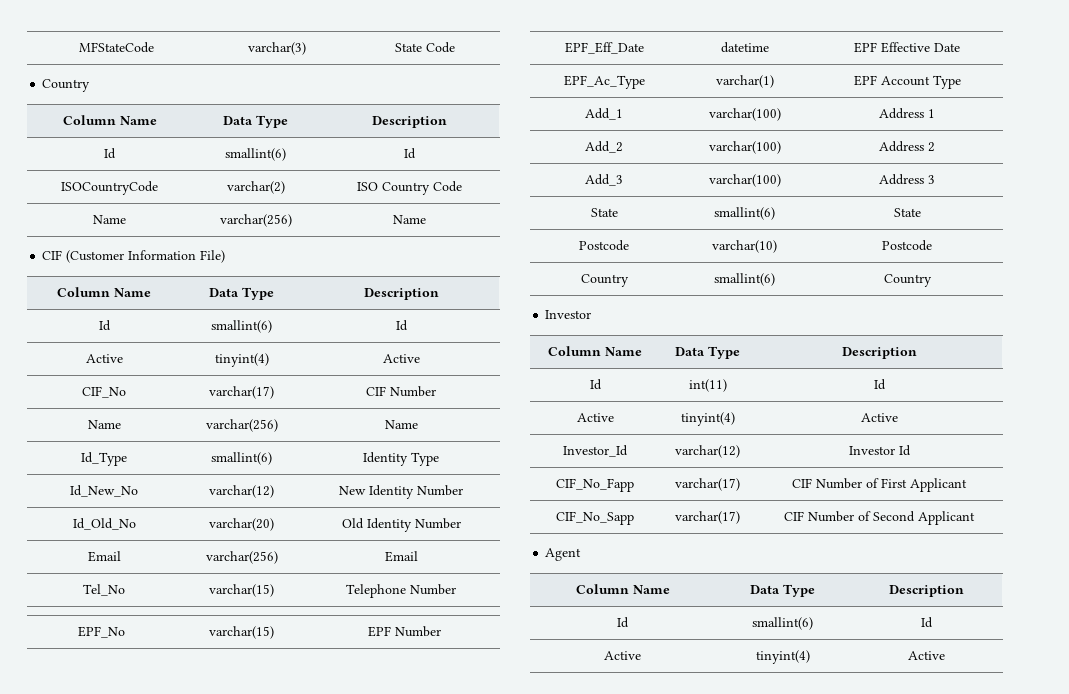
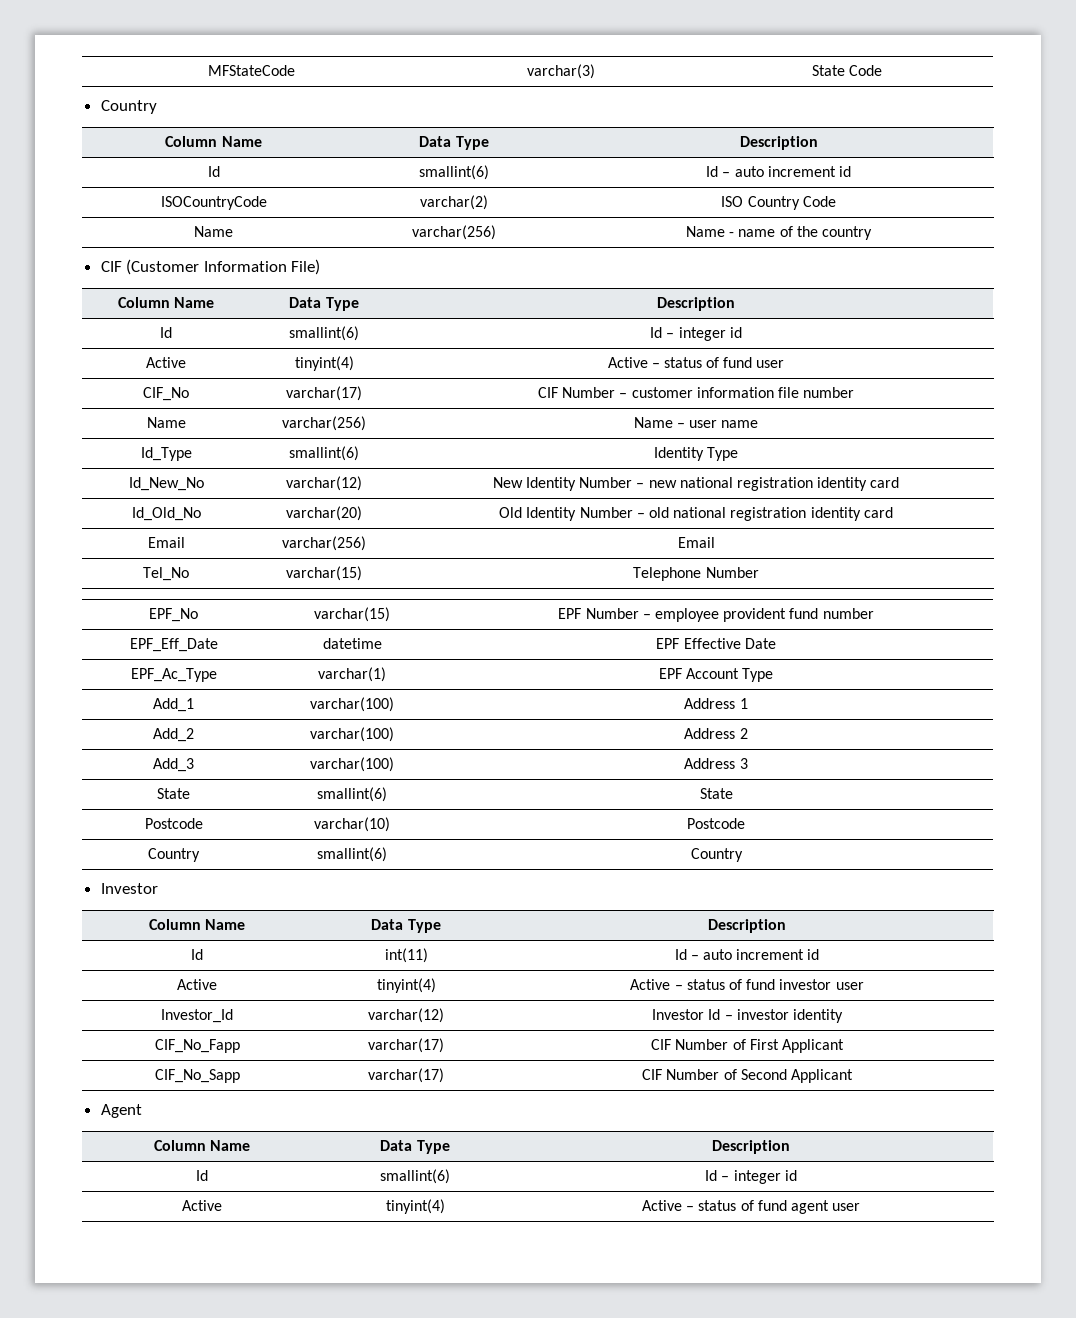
(416, 153) none -> [722,166,851,177] – auto increment id
(426, 219) none -> [729,226,872,240] - name of the country
[85,354,123,363] [214,353,269,367] [382,354,420,363] // Active | tinyint(4) | Active -> [666,327,742,341] [146,357,186,368] [294,356,354,371] [607,357,785,368] – integer id // Active | tinyint(4) | Active – status of fund user
[87,420,121,429] [205,419,278,432] [384,420,418,429] // Name | varchar(256) | Name -> [619,387,855,398] [146,417,186,428] [282,416,366,431] [633,417,759,428] – customer information file number // Name | varchar(256) | Name – user name
(463, 490) none -> [636,477,900,491] – new national registration identity card
(461, 523) none -> [636,507,893,521] – old national registration identity card
(441, 631) none -> [642,608,874,622] – employee provident fund number
[576,413,614,422] [680,412,735,426] [860,413,898,422] // Active | tinyint(4) | Active -> [690,949,820,960] [177,979,217,990] [376,978,436,993] [630,979,864,990] – auto increment id // Active | tinyint(4) | Active – status of fund investor user
(911, 450) none -> [724,1009,843,1023] – investor identity
[604,651,641,660] [755,650,810,664] [908,651,945,660] // Active | tinyint(4) | Active -> [721,1170,797,1184] [182,1200,222,1211] [385,1199,445,1214] [641,1200,861,1214] – integer id // Active | tinyint(4) | Active – status of fund agent user

